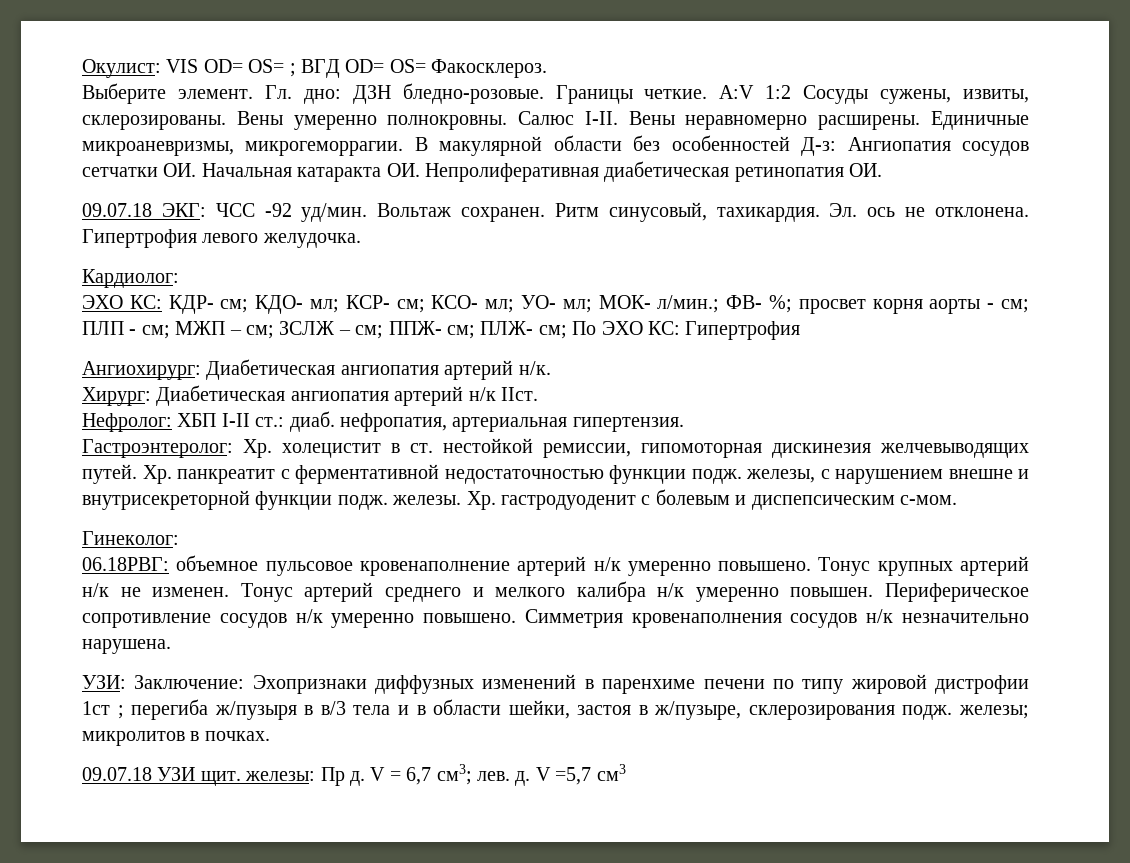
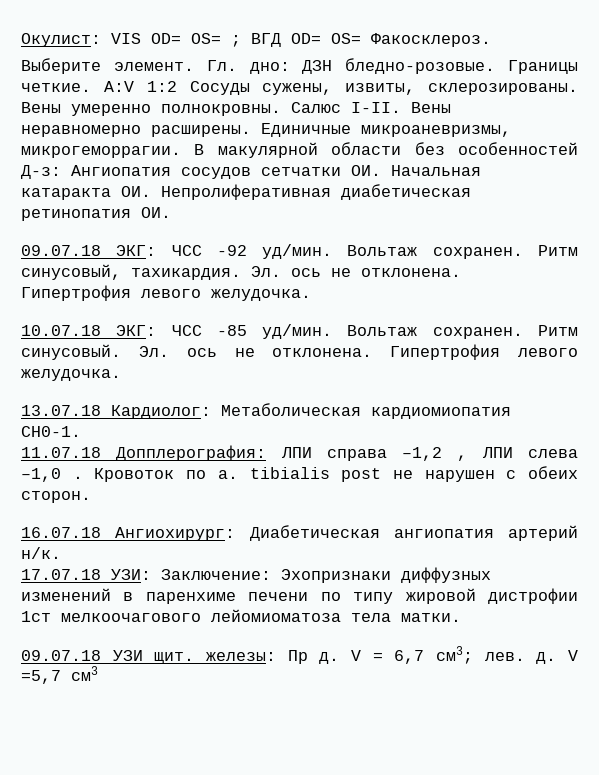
[82,269,179,288] [82,295,1029,314] [82,321,801,340] Кардиолог: // ЭХО КС: КДР- см; КДО- мл; КСР- см; КСО- мл; УО- мл; МОК- л/мин.; ФВ- %; просвет корня аорты - см; ПЛП - см; МЖП – см; ЗСЛЖ – см; ППЖ- см; ПЛЖ- см; По ЭХО КС: Гипертрофия // -> [21,324,578,339] [21,344,578,360] [21,369,121,381] [21,403,511,419] [21,426,81,437] [21,445,578,461] [21,466,578,482] [21,491,91,503] [21,527,101,538] 10.07.18 ЭКГ: ЧСС -85 уд/мин. Вольтаж сохранен. Ритм синусовый. Эл. ось не отклонена. Гипертрофия левого желудочка. // 13.07.18 Кардиолог: Метаболическая кардиомиопатия СН0-1. // 11.07.18 Допплерография: ЛПИ справа –1,2 , ЛПИ слева –1,0 . Кровоток по а. tibialis роst не нарушен с обеих сторон. // 16.07.18
[82,385,538,406] [82,411,684,432] [82,438,1029,458] [82,464,1029,484] [82,489,957,510] [82,531,179,545] [82,555,1029,576] [82,581,1029,602] [82,609,1030,628] [82,639,171,654] Хирург: Диабетическая ангиопатия артерий н/к IIcт. // Нефролог: ХБП I-II ст.: диаб. нефропатия, артериальная гипертензия. // Гастроэнтеролог: Хр. холецистит в ст. нестойкой ремиссии, гипомоторная дискинезия желчевыводящих путей. Хр. панкреатит с ферментативной недостаточностью функции подж. железы, с нарушением внешне и внутрисекреторной функции подж. железы. Хр. гастродуоденит с болевым и диспепсическим с-мом. // Гинеколог: // 06.18РВГ: объемное пульсовое кровенаполнение артерий н/к умеренно повышено. Тонус крупных артерий н/к не изменен. Тонус артерий среднего и мелкого калибра н/к умеренно повышен. Периферическое сопротивление сосудов н/к умеренно повышено. Симметрия кровенаполнения сосудов н/к незначительно нарушена. // -> [21,569,101,580] 17.07.18
[117,699,1029,720] [82,731,270,746] ; перегиба ж/пузыря в в/3 тела и в области шейки, застоя в ж/пузыре, склерозирования подж. железы; микролитов в почках. -> [61,609,461,622] мелкоочагового лейомиоматоза тела матки.

